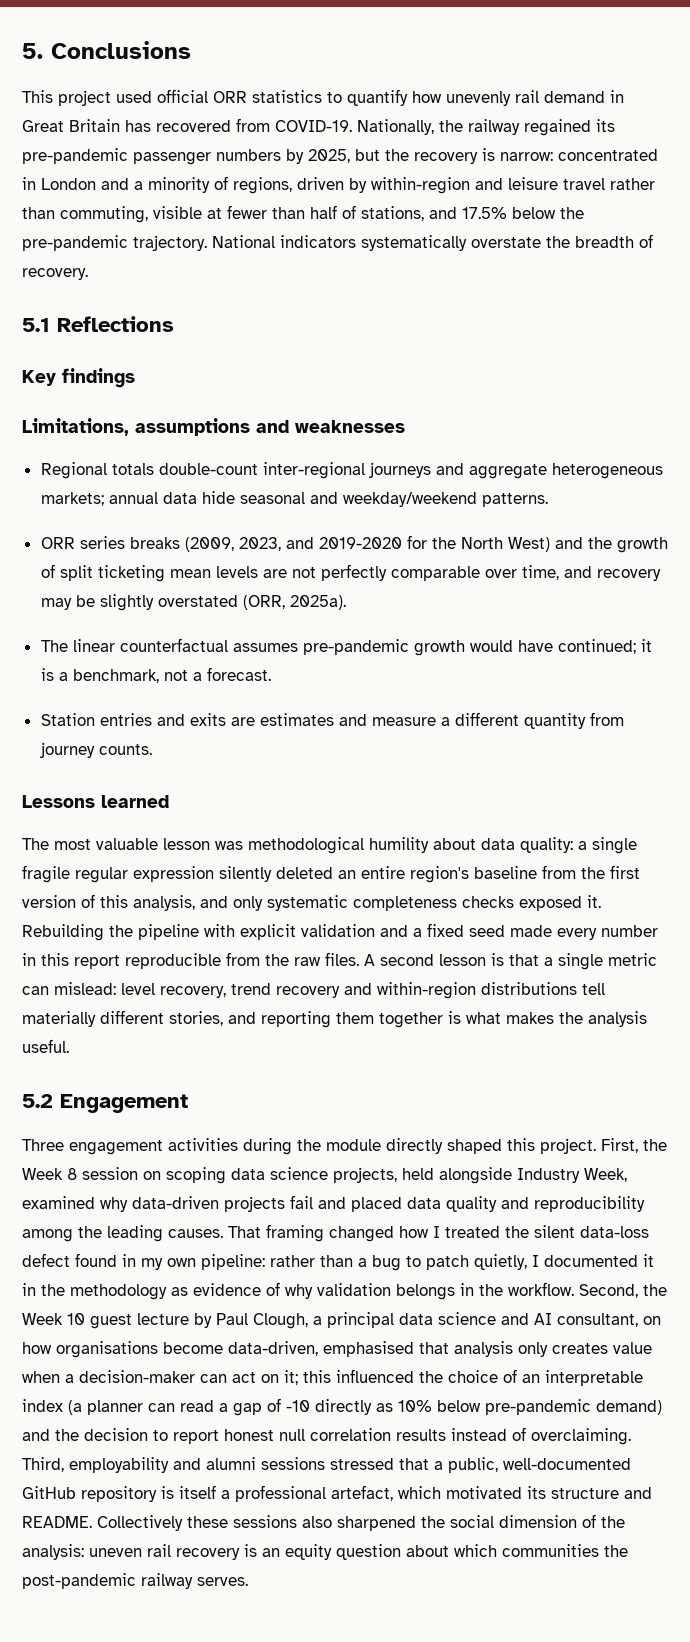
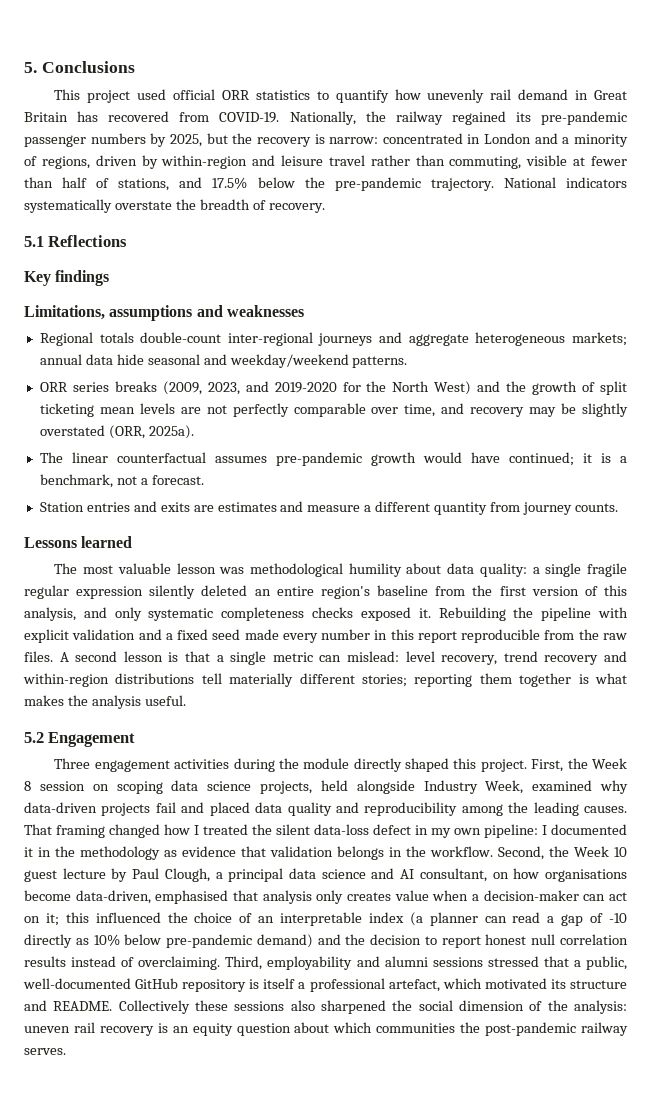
[169,1011,256,1026] stories, and -> [362,674,407,687] stories;
[75,1253,117,1267] found -> (411, 829) none
[270,1254,527,1271] rather than a bug to patch quietly, -> (538, 831) none
[266,1282,313,1299] of why -> [241,846,266,857] that

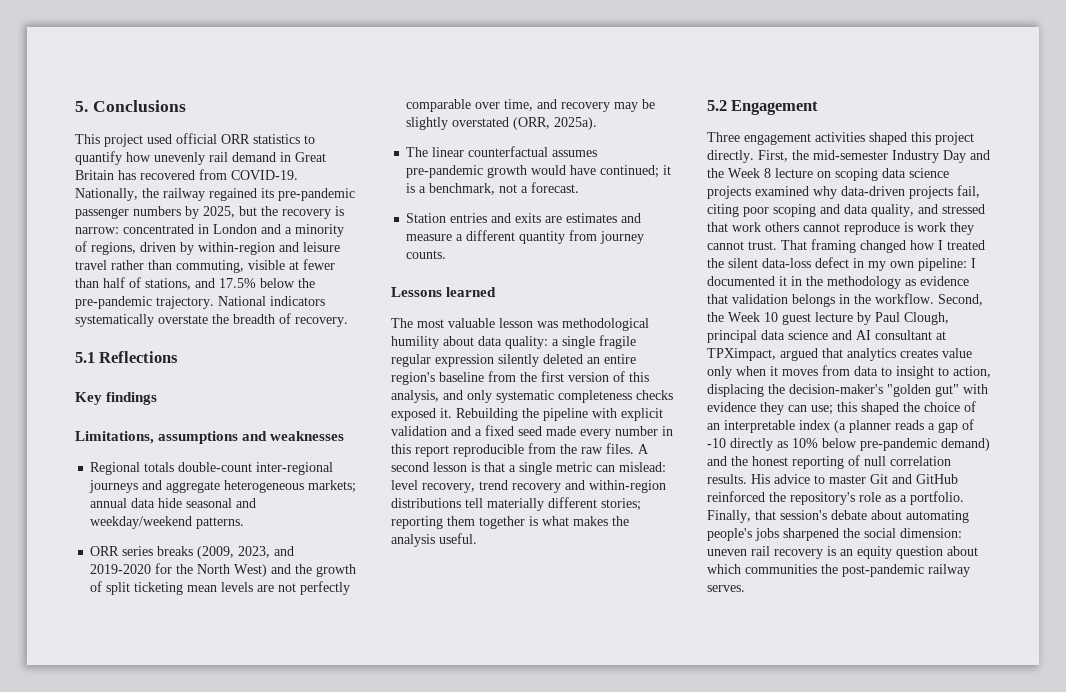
[233,758,564,772] during the module directly shaped this project. First, -> [869,132,974,145] [707,150,990,163] shaped this project directly. First, the mid-semester Industry Day and
[39,781,85,791] session -> [775,168,813,178] lecture
[260,780,628,794] [24,802,628,816] projects, held alongside Industry Week, examined why data-driven projects fail and placed data quality and reproducibility among the leading causes. -> [707,185,980,199] [707,204,985,217] [707,222,974,235] [707,241,777,250] projects examined why data-driven projects fail, citing poor scoping and data quality, and stressed that work others cannot reproduce is work they cannot trust.
[215,872,223,879] a -> (949, 318) none
[419,868,628,882] [24,890,627,904] [24,912,161,926] consultant, on how organisations become data-driven, emphasised that analysis only creates value when a decision-maker can act on it; this influenced -> [875,330,946,340] [707,348,972,361] [707,365,991,379] [707,384,988,397] [707,402,899,415] consultant at TPXimpact, argued that analytics creates value only when it moves from data to insight to action, displacing the decision-maker's "golden gut" with evidence they can use; this shaped
[484,912,541,923] can read -> [895,420,924,430] reads
[370,934,628,948] [24,956,628,970] [23,978,627,992] [24,1000,627,1014] decision to report honest null correlation results instead of overclaiming. Third, employability and alumni sessions stressed that a public, well-documented GitHub repository is itself a professional artefact, which motivated its structure and README. Collectively these sessions also sharpened the social dimension of the analysis: -> [752,455,951,469] [707,474,958,484] [707,491,964,505] [707,510,969,523] [707,528,962,541] honest reporting of null correlation results. His advice to master Git and GitHub reinforced the repository's role as a portfolio. Finally, that session's debate about automating people's jobs sharpened the social dimension:

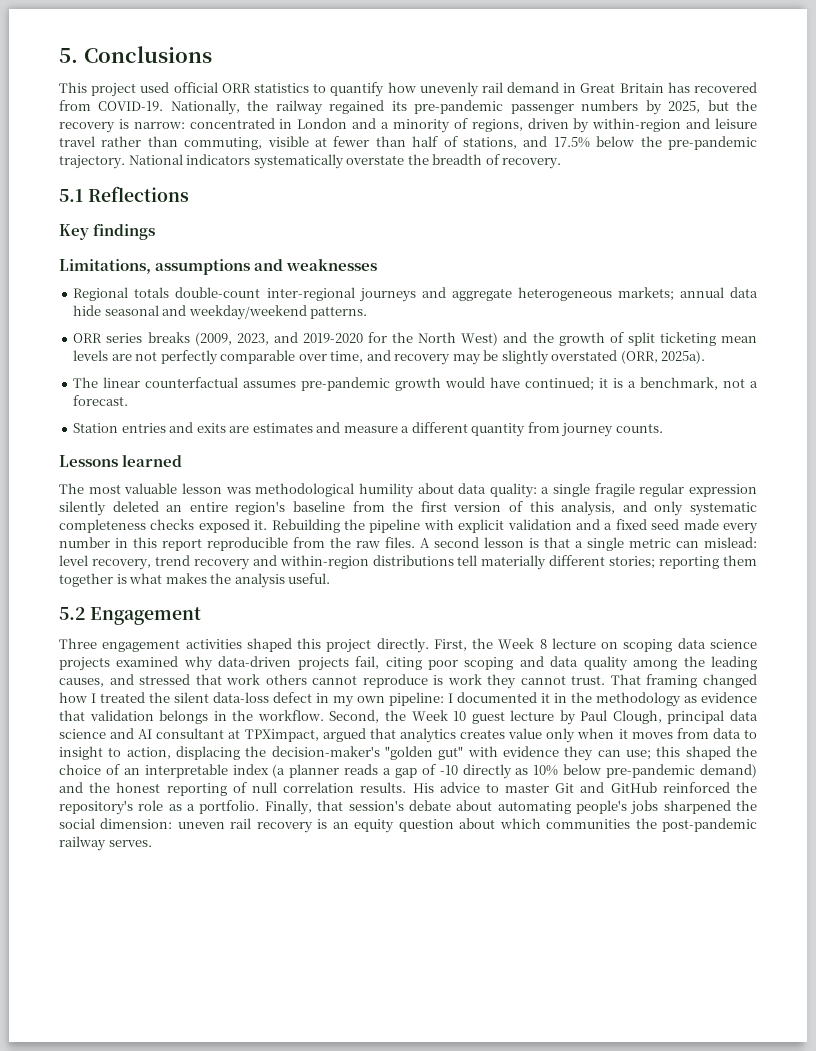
[813,150,990,163] [707,168,724,178] mid-semester Industry Day and the -> (494, 643) none
[871,204,914,217] quality, -> [583,656,758,671] [59,678,104,687] quality among the leading causes,

